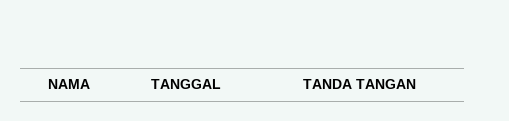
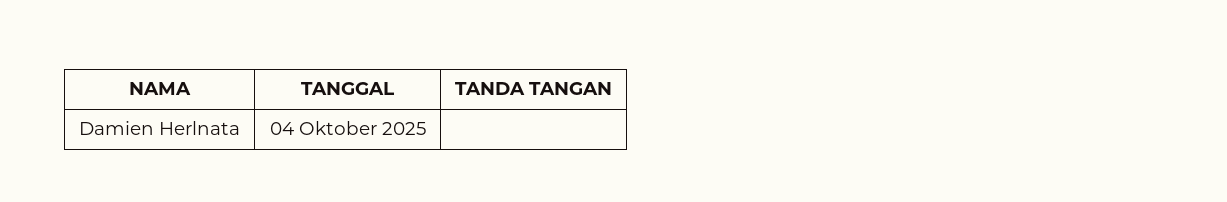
(416, 84) none -> [79,121,240,135] [269,121,426,135] // Damien Herlnata | 04 Oktober 2025 |

